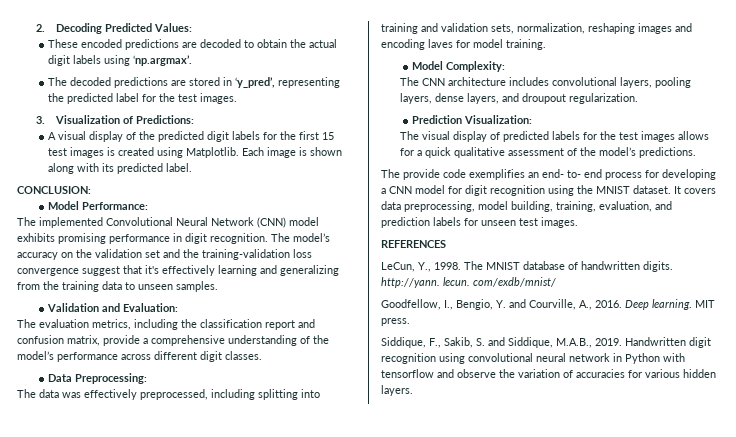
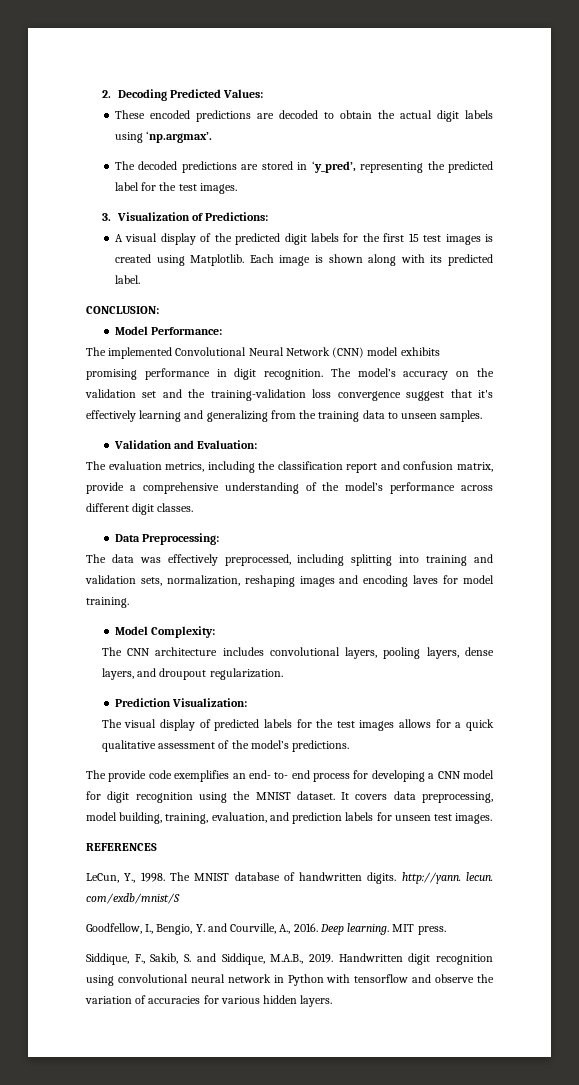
[473,277,556,287] com/exdb/mnist/ -> [86,893,180,904] com/exdb/mnist/S

